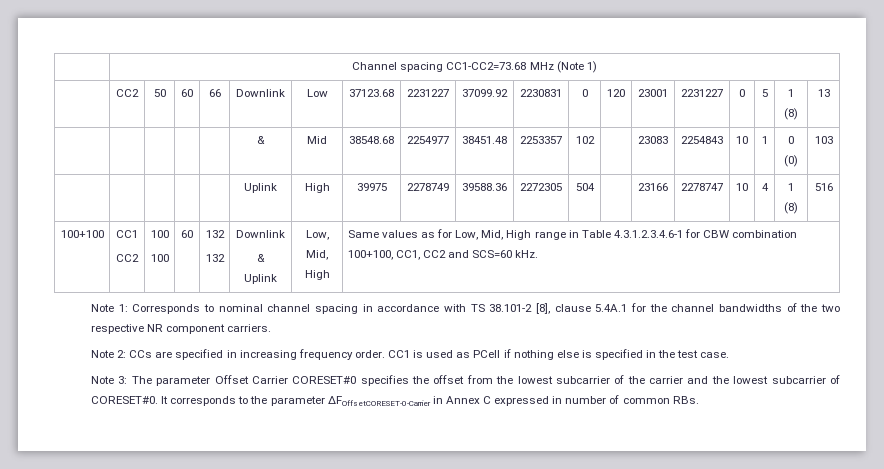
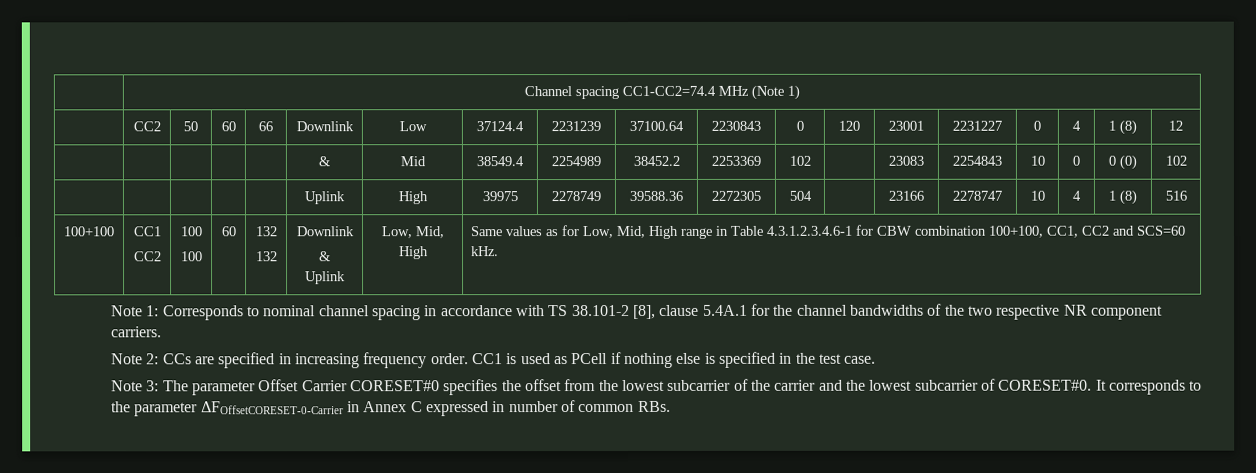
[446,62,527,70] CC1-CC2=73.68 -> [621,85,716,97] CC1-CC2=74.4
[349,89,394,97] [407,89,449,97] [462,89,508,97] [520,89,562,97] 37123.68 | 2231227 | 37099.92 | 2230831 -> [476,121,524,132] [551,121,601,132] [629,120,684,131] [711,120,761,131] 37124.4 | 2231239 | 37100.64 | 2230843
[761,89,768,97] [788,89,794,97] [784,108,798,120] [817,89,830,97] 5 | 1 (8) | 13 -> [1072,120,1081,131] [1108,119,1137,135] [1168,120,1183,131] 4 | 1 (8) | 12
[349,136,394,144] [407,136,449,144] [462,136,507,144] [520,136,562,144] 38548.68 | 2254977 | 38451.48 | 2253357 -> [476,156,524,167] [551,156,601,167] [632,155,680,166] [711,155,761,166] 38549.4 | 2254989 | 38452.2 | 2253369
[761,136,768,144] 1 -> [1072,155,1080,166] 0
[814,136,833,144] 103 -> [1164,155,1187,166] 102

